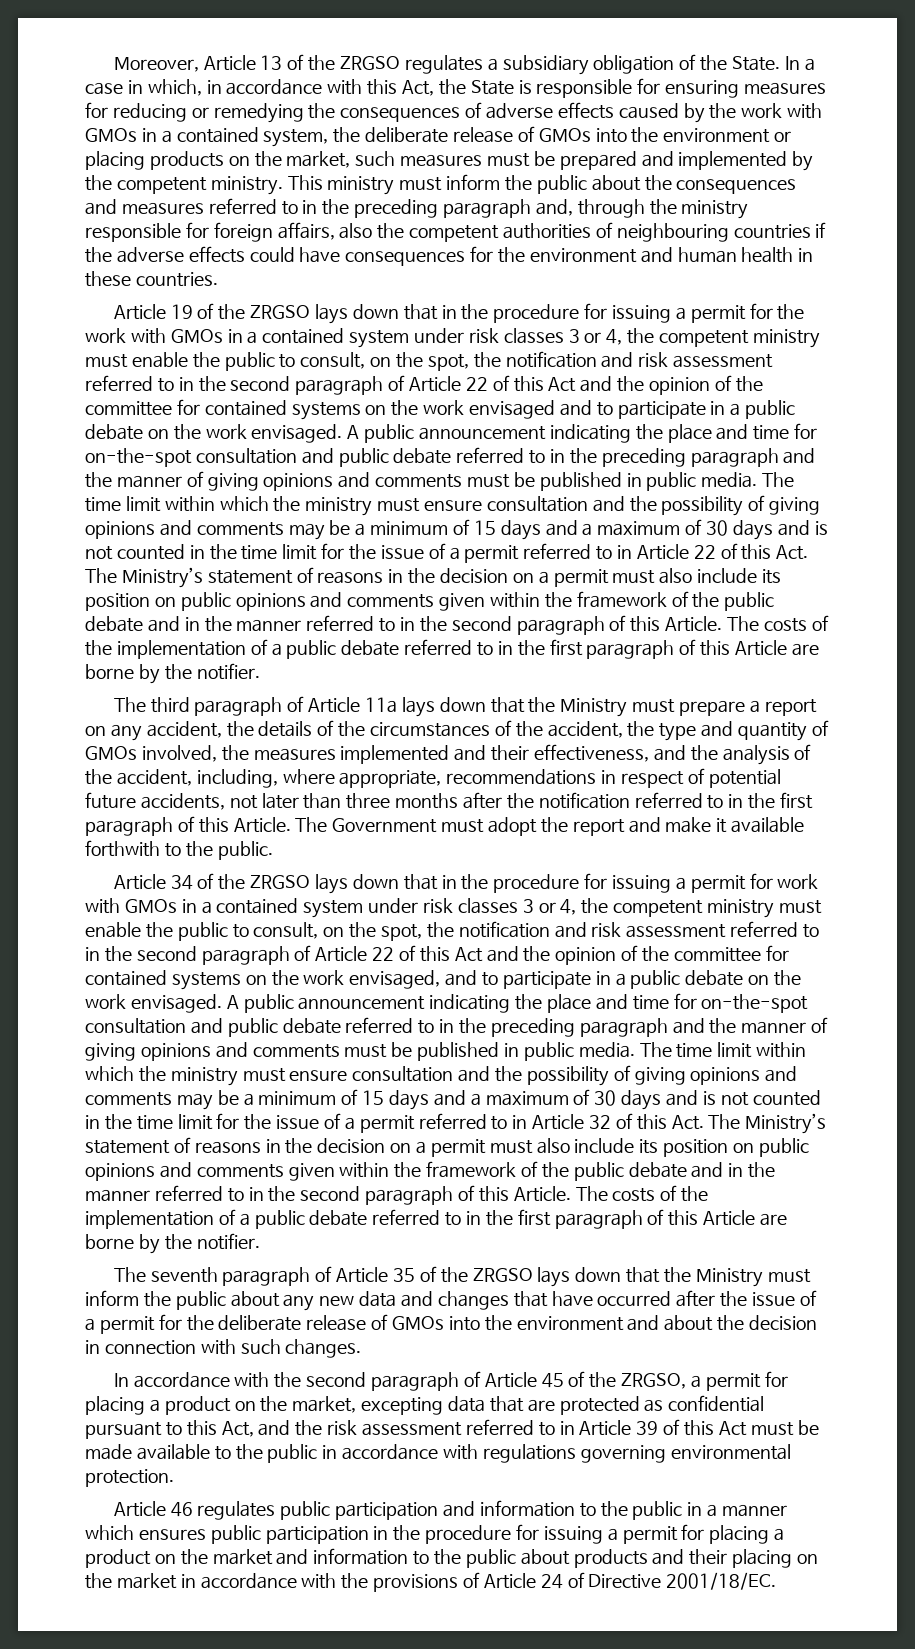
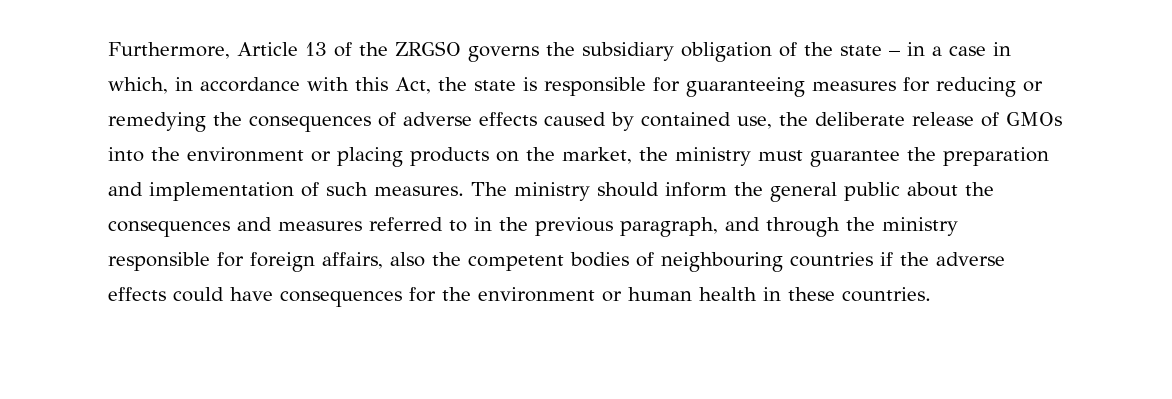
[113,57,199,72] Moreover, -> [108,42,230,59] Furthermore,
[404,55,498,74] regulates a -> [468,42,575,62] governs the
[732,56,800,71] State. In -> [840,42,925,56] state – in
[470,80,514,95] State -> [474,80,516,91] state
[665,80,740,98] ensuring -> [686,77,805,97] guaranteeing
[709,103,823,119] [85,127,329,147] the work with GMOs in a contained system, -> [641,112,772,129] contained use,
[355,151,814,171] [85,174,533,195] such measures must be prepared and implemented by the competent ministry. This ministry must inform the -> [639,147,1049,167] [108,182,837,202] the ministry must guarantee the preparation and implementation of such measures. The ministry should inform the general
[354,199,573,218] preceding paragraph and, -> [535,217,760,237] previous paragraph, and
[503,223,592,239] authorities -> [570,252,629,267] bodies
[640,247,673,263] and -> [602,291,622,302] or
[113,303,805,324] [85,328,820,348] [85,351,774,371] [85,375,763,395] [85,399,796,420] [85,423,818,443] [85,447,816,467] [85,471,795,491] [85,495,821,516] [85,519,828,540] [85,543,809,563] [85,567,782,588] [85,591,775,611] [85,615,829,635] [85,639,819,659] [85,663,260,684] [113,696,817,717] [85,720,829,741] [85,744,812,765] [85,768,781,788] [85,792,814,810] [85,816,805,836] [85,840,273,860] [113,873,819,894] [85,898,822,918] [85,921,820,941] [85,945,789,965] [85,970,802,990] [85,993,809,1013] [85,1017,829,1037] [85,1042,807,1061] [85,1065,798,1086] [85,1089,821,1110] [85,1113,827,1134] [85,1137,809,1157] [85,1161,776,1181] [85,1185,709,1205] [85,1209,788,1229] [85,1233,260,1254] [113,1266,811,1287] [85,1290,817,1311] [85,1314,818,1334] [85,1339,362,1358] [113,1371,788,1391] [85,1395,765,1415] [85,1419,819,1439] [85,1444,791,1463] [85,1469,174,1487] [113,1500,788,1520] [85,1524,785,1544] [85,1548,819,1568] [85,1572,777,1592] // Article 19 of the ZRGSO lays down that in the procedure for issuing a permit for the work with GMOs in a contained system under risk classes 3 or 4, the competent ministry must enable the public to consult, on the spot, the notification and risk assessment referred to in the second paragraph of Article 22 of this Act and the opinion of the committee for contained systems on the work envisaged and to participate in a public debate on the work envisaged. A public announcement indicating the place and time for on-the-spot consultation and public debate referred to in the preceding paragraph and the manner of giving opinions and comments must be published in public media. The time limit within which the ministry must ensure consultation and the possibility of giving opinions and comments may be a minimum of 15 days and a maximum of 30 days and is not counted in the time limit for the issue of a permit referred to in Article 22 of this Act. The Ministry’s statement of reasons in the decision on a permit must also include its position on public opinions and comments given within the framework of the public debate and in the manner referred to in the second paragraph of this Article. The costs of the implementation of a public debate referred to in the first paragraph of this Article are borne by the notifier. // The third paragraph of Article 11a lays down that the Ministry must prepare a report on any accident, the details of the circumstances of the accident, the type and quantity of GMOs involved, the measures implemented and their effectiveness, and the analysis of the accident, including, where appropriate, recommendations in respect of potential future accidents, not later than three months after the notification referred to in the first paragraph of this Article. The Government must adopt the report and make it available forthwith to the public. // Article 34 of the ZRGSO lays down that in the procedure for issuing a permit for work with GMOs in a contained system under risk classes 3 or 4, the competent ministry must enable the public to consult, on the spot, the notification and risk assessment referred to in the second paragraph of Article 22 of this Act and the opinion of the committee for contained systems on the work envisaged, and to participate in a public debate on the work envisaged. A public announcement indicating the place and time for on-the-spot consultation and public debate referred to in the preceding paragraph and the manner of giving opinions and comments must be published in public media. The time limit within which the ministry must ensure consultation and the possibility of giving opinions and comments may be a minimum of 15 days and a maximum of 30 days and is not counted in the time limit for the issue of a permit referred to in Article 32 of this Act. The Ministry’s statement of reasons in the decision on a permit must also include its position on public opinions and comments given within the framework of the public debate and in the manner referred to in the second paragraph of this Article. The costs of the implementation of a public debate referred to in the first paragraph of this Article are borne by the notifier. // The seventh paragraph of Article 35 of the ZRGSO lays down that the Ministry must inform the public about any new data and changes that have occurred after the issue of a permit for the deliberate release of GMOs into the environment and about the decision in connection with such changes. // In accordance with the second paragraph of Article 45 of the ZRGSO, a permit for placing a product on the market, excepting data that are protected as confidential pursuant to this Act, and the risk assessment referred to in Article 39 of this Act must be made available to the public in accordance with regulations governing environmental protection. // Article 46 regulates public participation and information to the public in a manner which ensures public participation in the procedure for issuing a permit for placing a product on the market and information to the public about products and their placing on the market in accordance with the provisions of Article 24 of Directive 2001/18/EC. -> (931, 294) none

